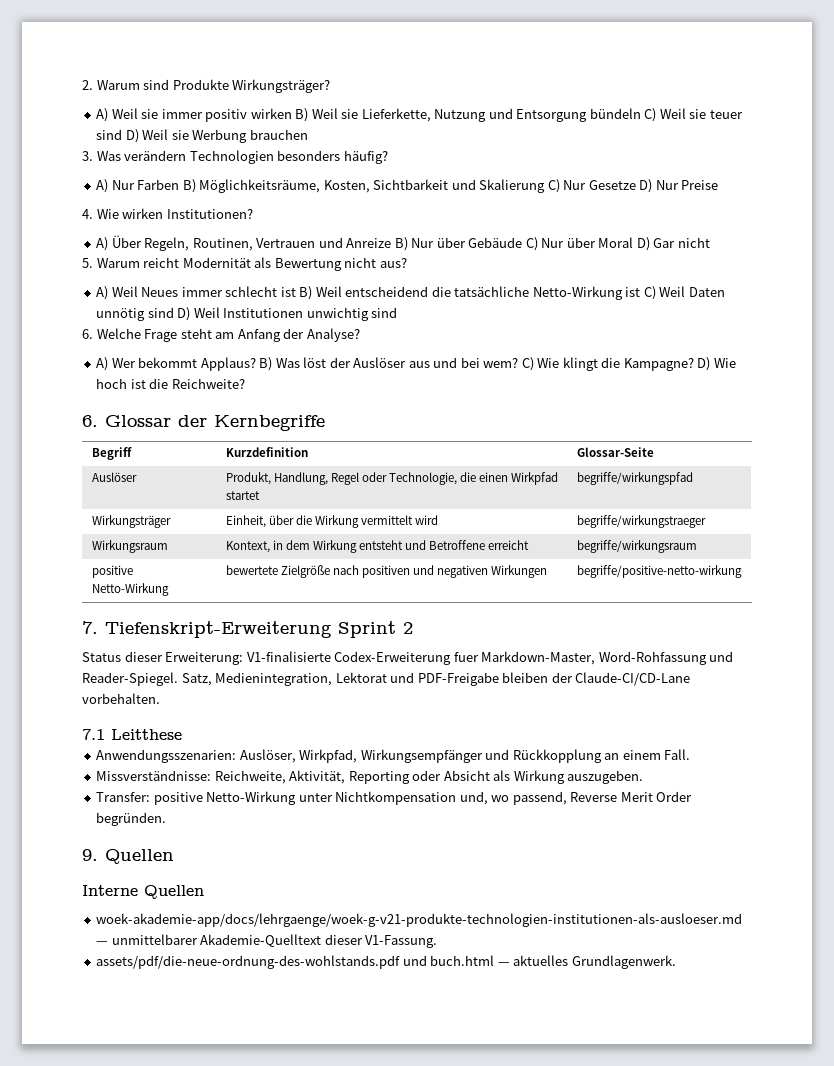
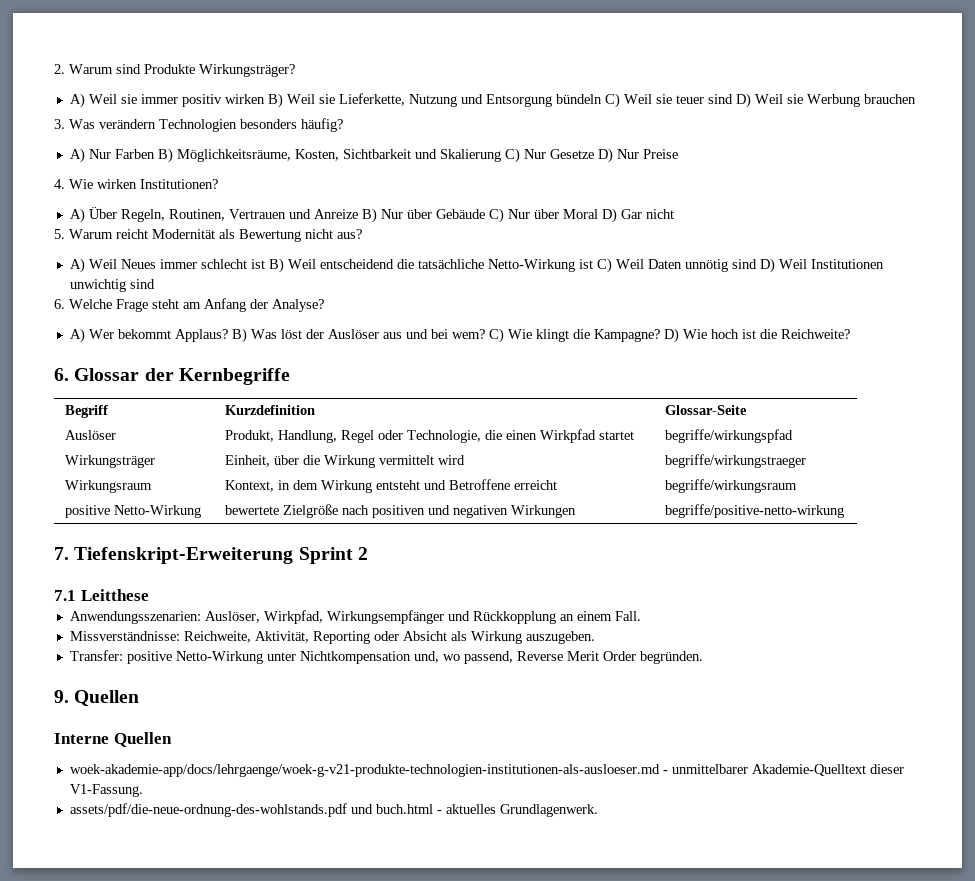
[82,651,734,665] [82,672,691,686] [82,693,160,704] // Status dieser Erweiterung: V1-finalisierte Codex-Erweiterung fuer Markdown-Master, Word-Rohfassung und Reader-Spiegel. Satz, Medienintegration, Lektorat und PDF-Freigabe bleiben der Claude-CI/CD-Lane vorbehalten. -> (368, 553) none
[96,941,109,945] — -> [662,770,668,774] -
[497,962,510,966] — -> [436,810,442,814] -

